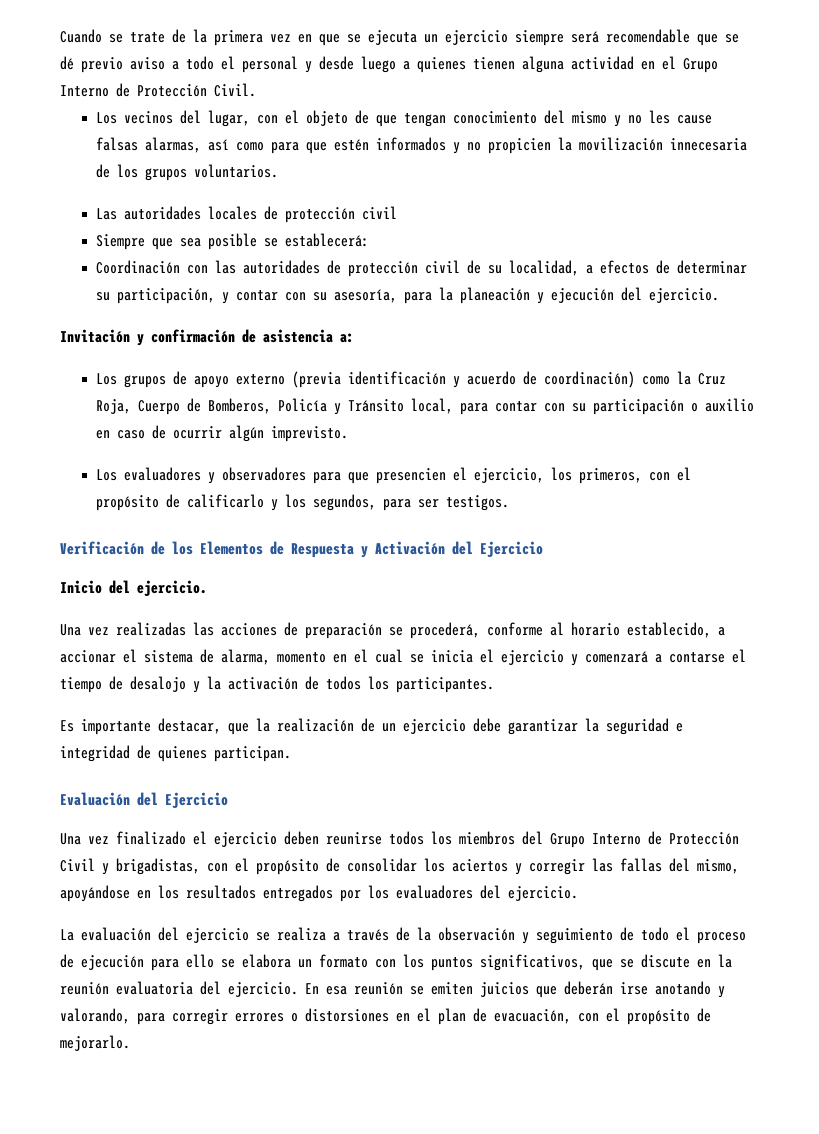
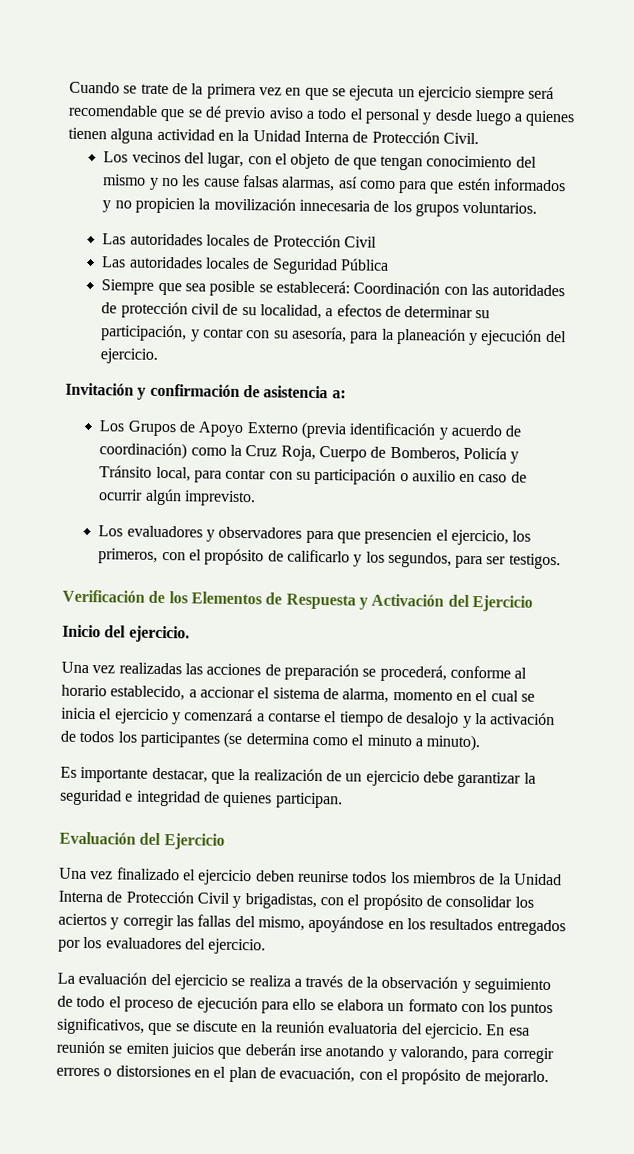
[662,56,718,73] [60,85,109,97] el Grupo Interno -> [237,129,349,143] la Unidad Interna
[285,206,398,223] protección civil -> [272,234,377,248] [101,256,389,275] Protección Civil // Las autoridades locales de Seguridad Pública
(370, 240) // -> (350, 287) none
[124,371,286,388] grupos de apoyo externo -> [127,420,298,438] Grupos de Apoyo Externo
[396,677,494,693] participantes. -> [139,731,481,752] participantes (se determina como el minuto a minuto).
[522,831,641,848] del Grupo Interno -> [479,873,562,886] [58,890,103,903] de la Unidad Interna

